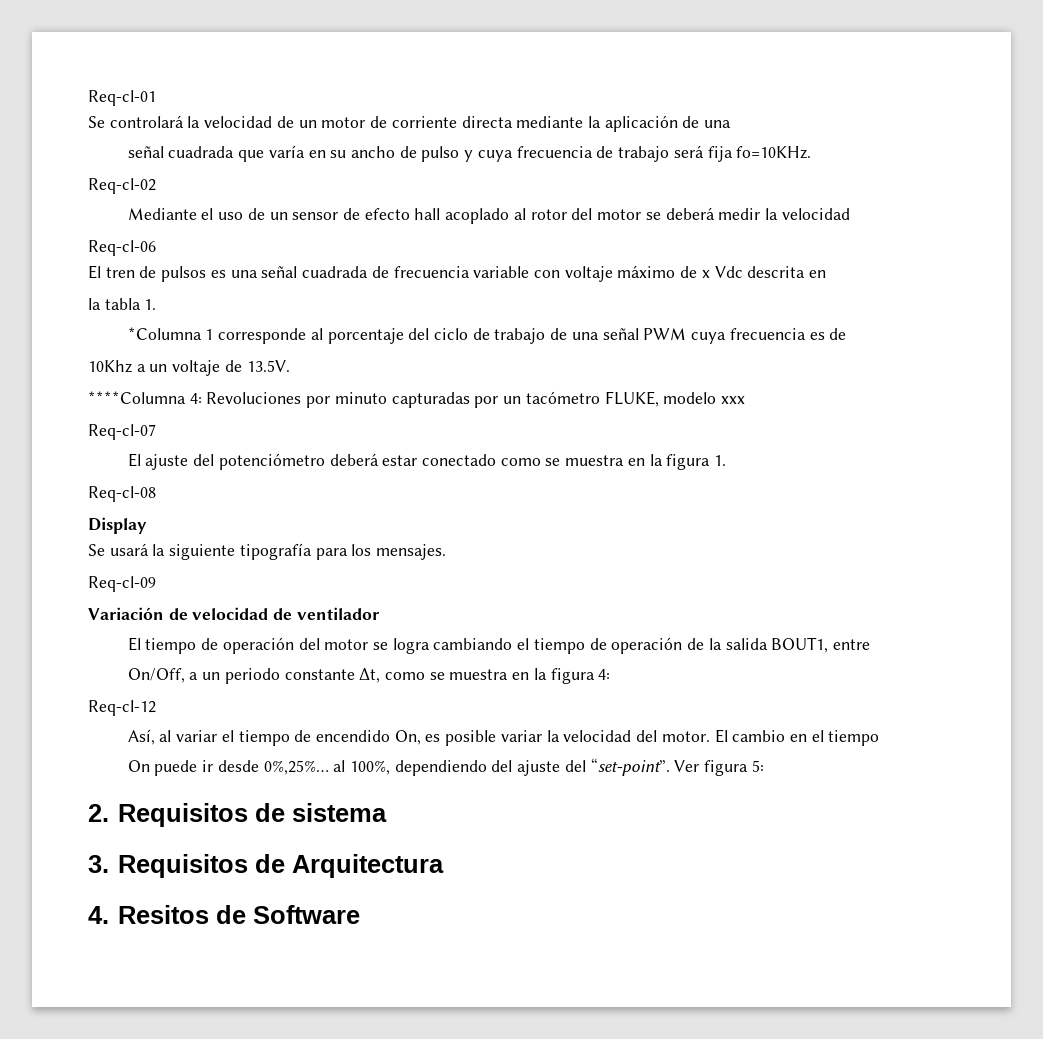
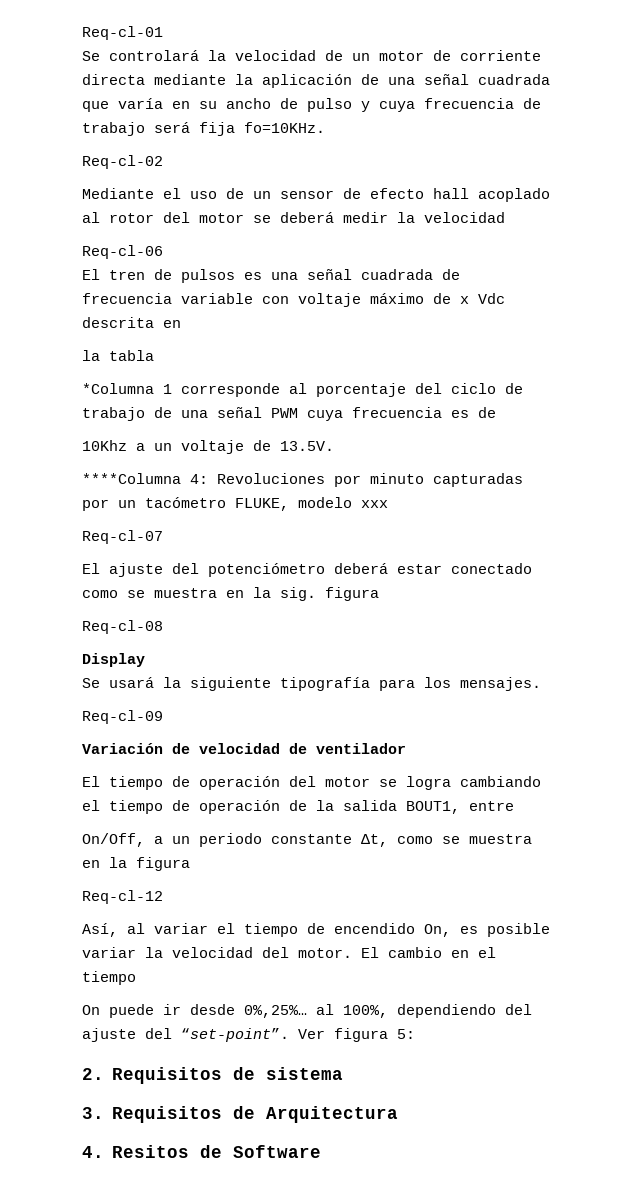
(732, 124) // -> (415, 81) none
[144,299,157,310] 1. -> (154, 355) none
[666,454,727,470] figura 1. -> [280,587,379,601] sig. figura
[598,669,611,680] 4: -> (190, 864) none

